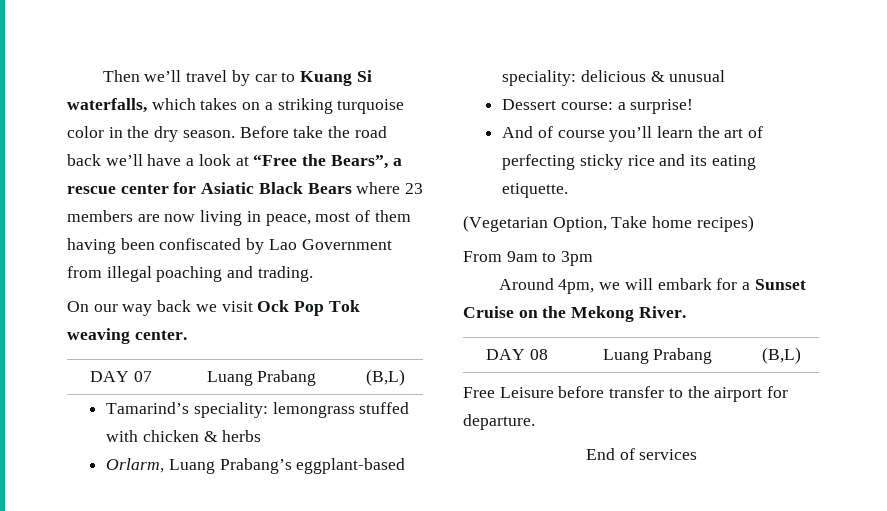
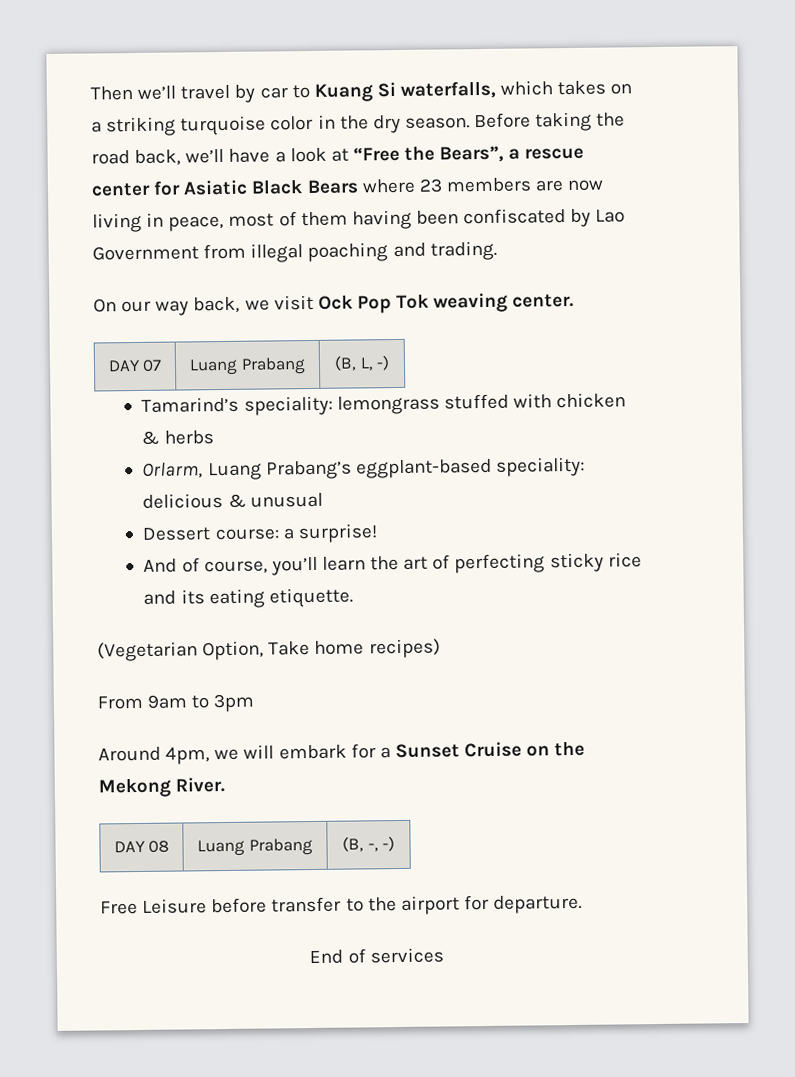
[293,126,324,138] take -> [535,111,593,132] taking
[67,154,101,166] back -> [134,149,182,167] back,
[157,300,192,312] back -> [193,296,241,314] back,
[366,369,405,386] (B,L) -> [333,355,391,371] (B, L, -)
[557,130,605,138] course -> [203,560,268,575] course,
[762,347,801,364] (B,L) -> [341,836,396,852] (B, -, -)

